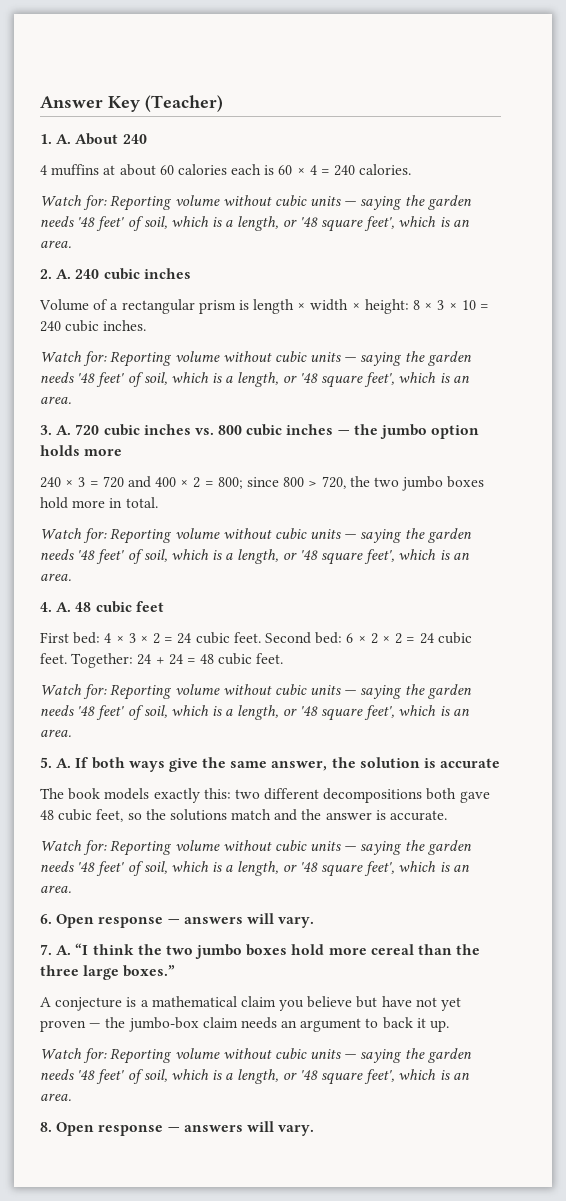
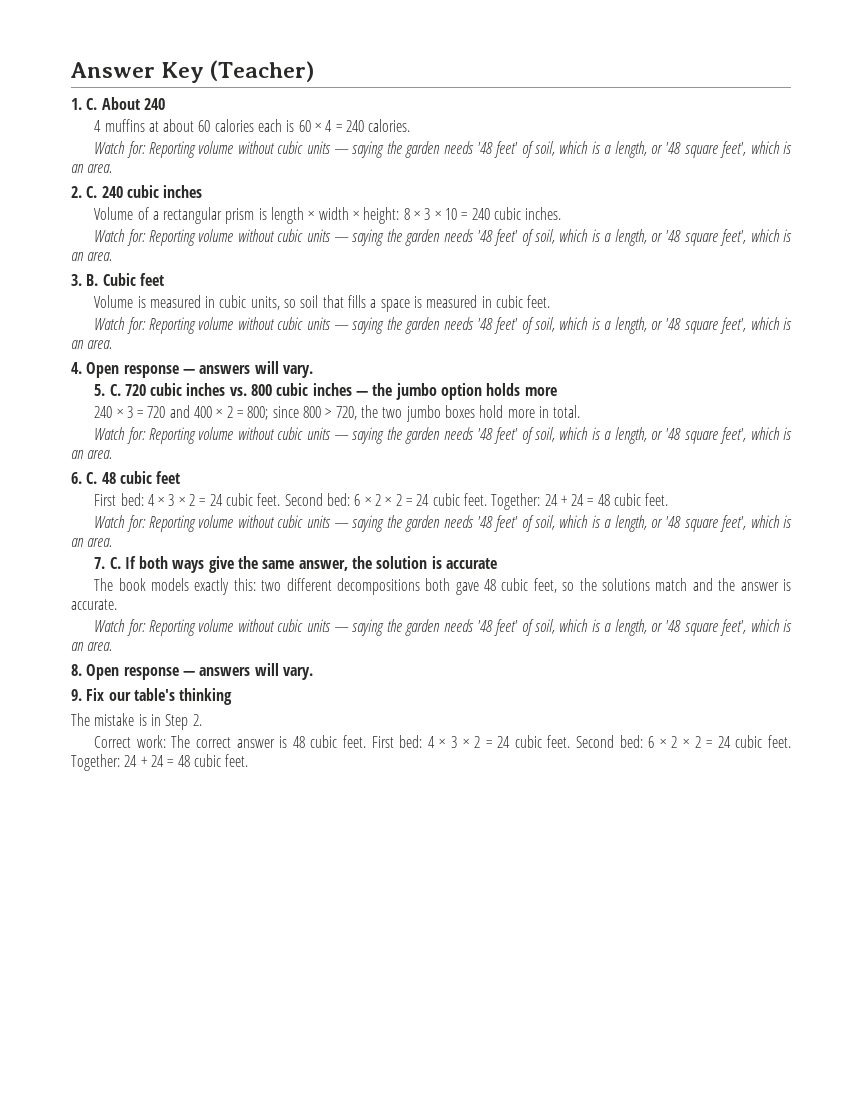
[56,134,72,144] A. -> [86,98,98,110] C.
[56,269,72,279] A. -> [86,186,98,198] C.
[56,425,72,435] A. -> [86,273,164,286] [94,295,551,312] [94,317,793,334] [71,340,113,349] [71,361,313,378] [94,384,121,396] B. Cubic feet // Volume is measured in cubic units, so soil that fills a space is measured in cubic feet. // Watch for: Reporting volume without cubic units — saying the garden needs '48 feet' of soil, which is a length, or '48 square feet', which is an area. // 4. Open response — answers will vary. // 5. C.
[40,602,72,612] 4. A. -> [71,472,98,484] 6. C.
[40,757,72,768] 5. A. -> [94,557,121,569] 7. C.
[40,913,315,928] [40,943,481,959] [40,965,176,980] [40,996,462,1011] [40,1017,450,1032] [40,1048,472,1064] [40,1069,470,1085] [40,1093,71,1101] [40,1121,315,1136] 6. Open response — answers will vary. // 7. A. “I think the two jumbo boxes hold more cereal than the three large boxes.” // A conjecture is a mathematical claim you believe but have not yet proven — the jumbo-box claim needs an argument to back it up. // Watch for: Reporting volume without cubic units — saying the garden needs '48 feet' of soil, which is a length, or '48 square feet', which is an area. // 8. Open response — answers will vary. -> [71,663,313,680] [71,688,233,705] [71,713,202,730] [94,735,791,748] [71,754,249,771] 8. Open response — answers will vary. // 9. Fix our table's thinking // The mistake is in Step 2. // Correct work: The correct answer is 48 cubic feet. First bed: 4 × 3 × 2 = 24 cubic feet. Second bed: 6 × 2 × 2 = 24 cubic feet. Together: 24 + 24 = 48 cubic feet.

